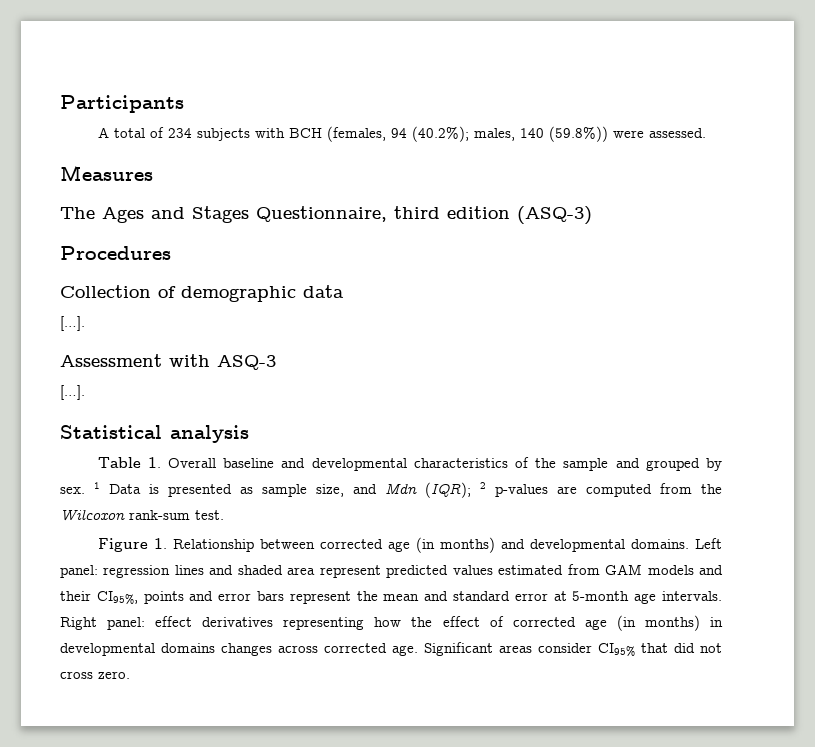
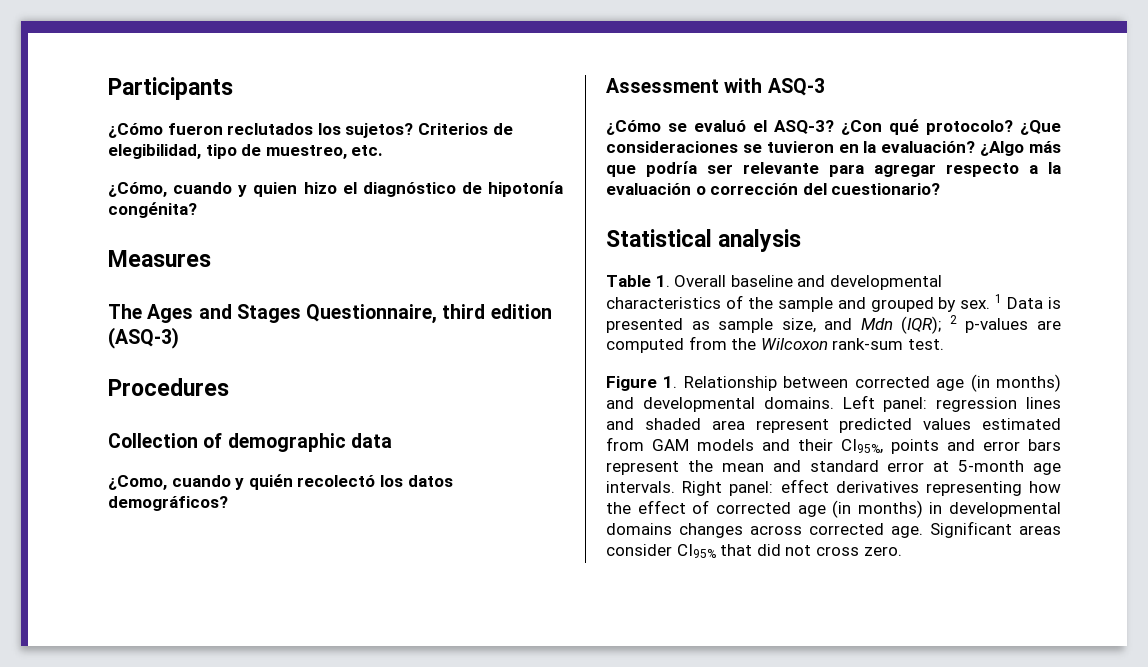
[97,126,706,142] A total of 234 subjects with BCH (females, 94 (40.2%); males, 140 (59.8%)) were assessed. -> [108,123,513,138] [108,144,384,159] [108,181,563,197] [108,202,197,218] ¿Cómo fueron reclutados los sujetos? Criterios de elegibilidad, tipo de muestreo, etc. // ¿Cómo, cuando y quien hizo el diagnóstico de hipotonía congénita?
[60,316,85,331] [60,354,276,370] [60,385,85,400] […]. // Assessment with ASQ-3 // […]. -> [108,474,453,490] [108,496,228,511] [606,78,825,96] [606,119,1061,135] [606,141,1061,156] [606,161,1061,177] [606,183,941,195] ¿Como, cuando y quién recolectó los datos demográficos? // Assessment with ASQ-3 // ¿Cómo se evaluó el ASQ-3? ¿Con qué protocolo? ¿Que consideraciones se tuvieron en la evaluación? ¿Algo más que podría ser relevante para agregar respecto a la evaluación o corrección del cuestionario?

